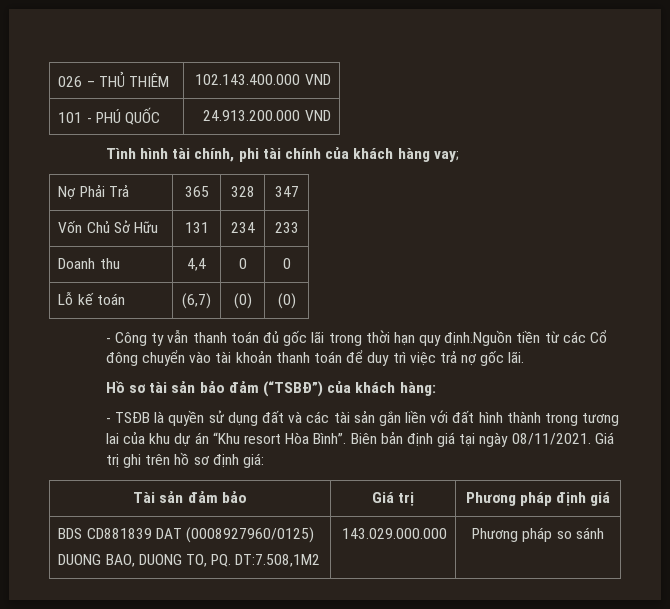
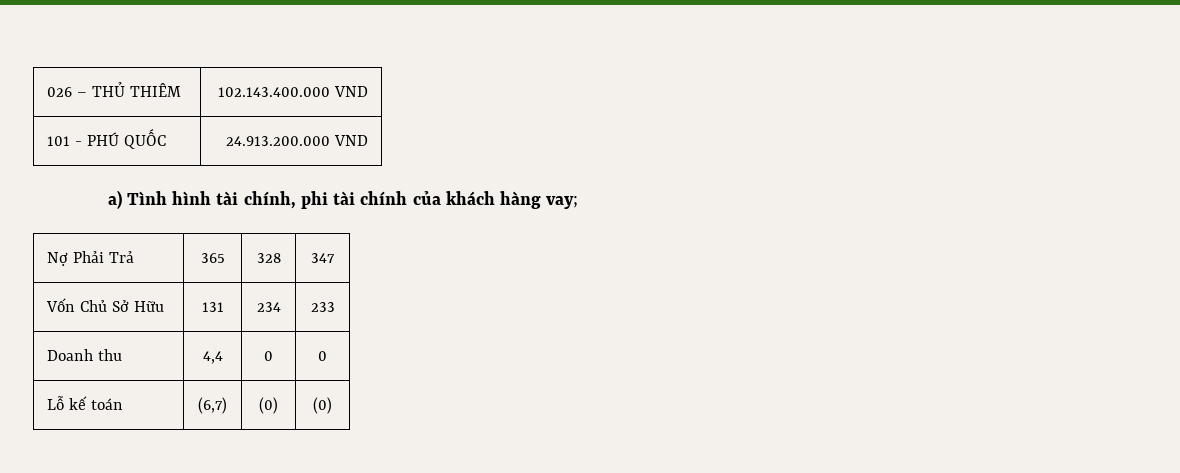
(331, 115) none -> [107,190,122,209] a)
[105,329,608,346] [105,350,525,366] [105,381,436,397] [105,410,620,426] [105,432,614,447] [105,452,264,468] [133,491,247,503] [371,492,415,506] [465,492,611,506] [58,527,314,543] [58,554,321,567] [341,528,447,539] [472,527,604,542] // - Công ty vẫn thanh toán đủ gốc lãi trong thời hạn quy định.Nguồn tiền từ các Cổ đông chuyển vào tài khoản thanh toán để duy trì việc trả nợ gốc lãi. // Hồ sơ tài sản bảo đảm (“TSBĐ”) của khách hàng: // - TSĐB là quyền sử dụng đất và các tài sản gắn liền với đất hình thành trong tương lai của khu dự án “Khu resort Hòa Bình”. Biên bản định giá tại ngày 08/11/2021. Giá trị ghi trên hồ sơ định giá: // Tài sản đảm bảo | Giá trị | Phương pháp định giá // BDS CD881839 DAT (0008927960/0125) // DUONG BAO, DUONG TO, PQ. DT:7.508,1M2 | 143.029.000.000 | Phương pháp so sánh -> (332, 405) none

